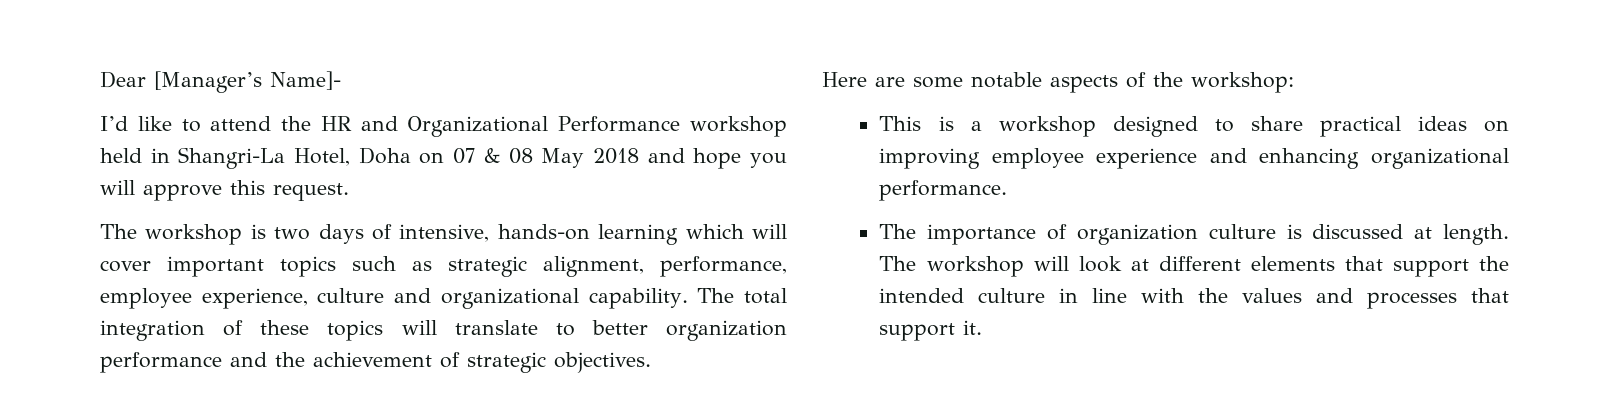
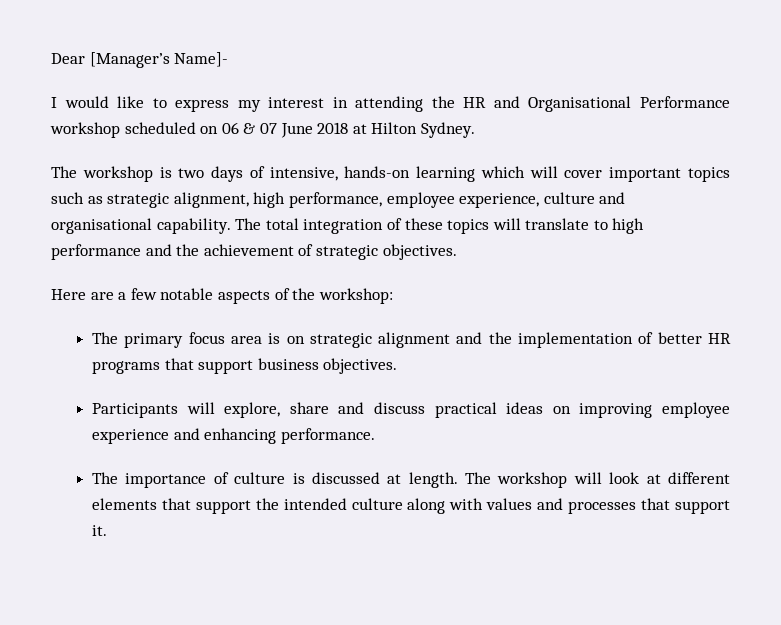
[100,116,272,132] I’d like to attend -> [51,96,424,112] I would like to express my interest in attending
[407,116,549,137] Organizational -> [528,96,632,112] Organisational
[100,147,788,169] [100,180,349,201] held in Shangri-La Hotel, Doha on 07 & 08 May 2018 and hope you will approve this request. -> [124,122,475,138] scheduled on 06 & 07 June 2018 at Hilton Sydney.
(644, 266) none -> [253,192,286,208] high
[440,288,579,309] organizational -> [51,218,152,234] organisational
[591,320,787,341] better organization -> [612,218,645,234] high
[913,77,963,88] some -> [118,288,157,300] a few
[879,116,1303,137] This is a workshop designed to share -> [91,332,732,348] [91,358,398,374] [91,402,425,418] The primary focus area is on strategic alignment and the implementation of better HR programs that support business objectives. // Participants will explore, share and discuss
[1371,148,1509,169] organizational -> (277, 436) none
[1076,224,1198,245] organization -> (229, 478) none
[1059,288,1229,303] in line with the -> [407,498,484,514] along with

